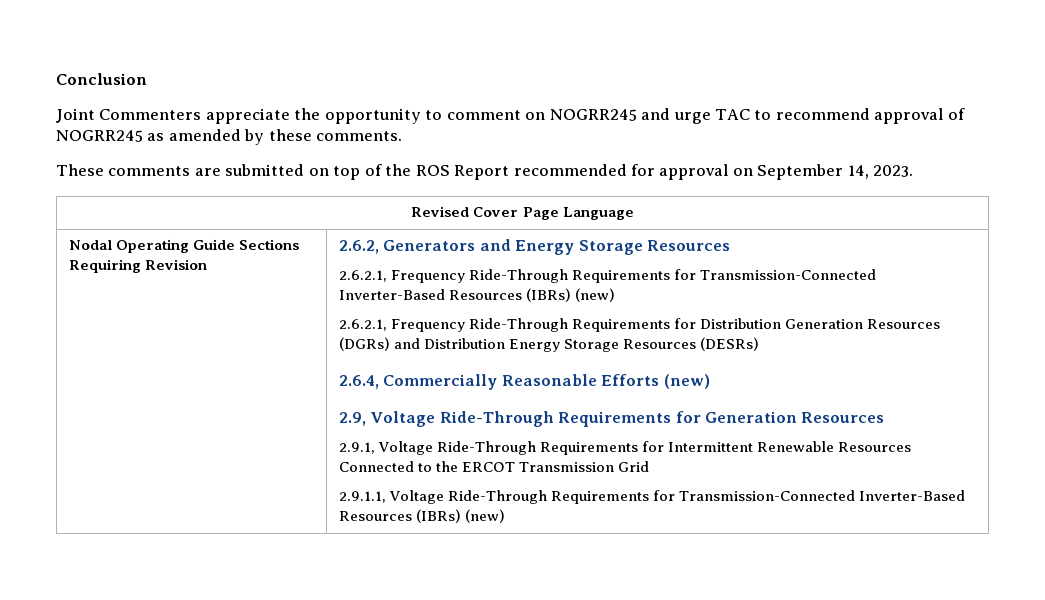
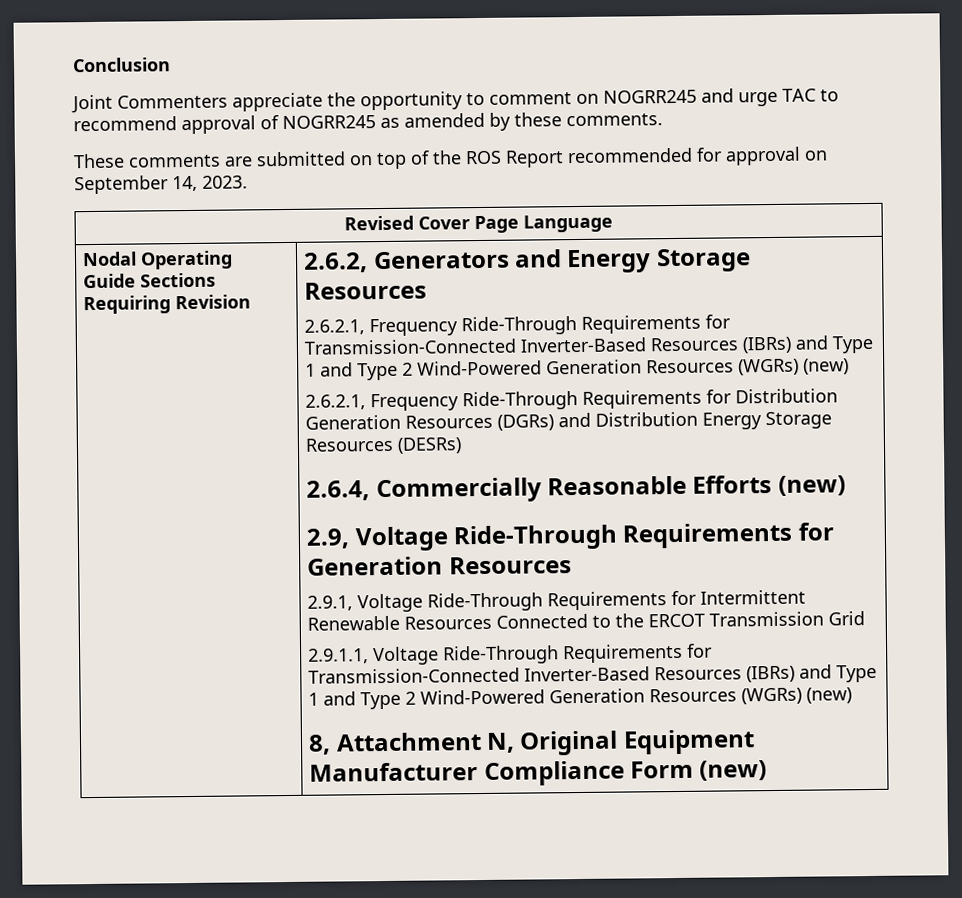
(571, 295) none -> [795,335,875,354] [305,358,800,381] and Type 1 and Type 2 Wind-Powered Generation Resources (WGRs)
(461, 516) none -> [799,664,878,683] [308,687,853,710] [308,729,755,756] [309,760,695,786] and Type 1 and Type 2 Wind-Powered Generation Resources (WGRs) (new) // 8, Attachment N, Original Equipment Manufacturer Compliance Form

